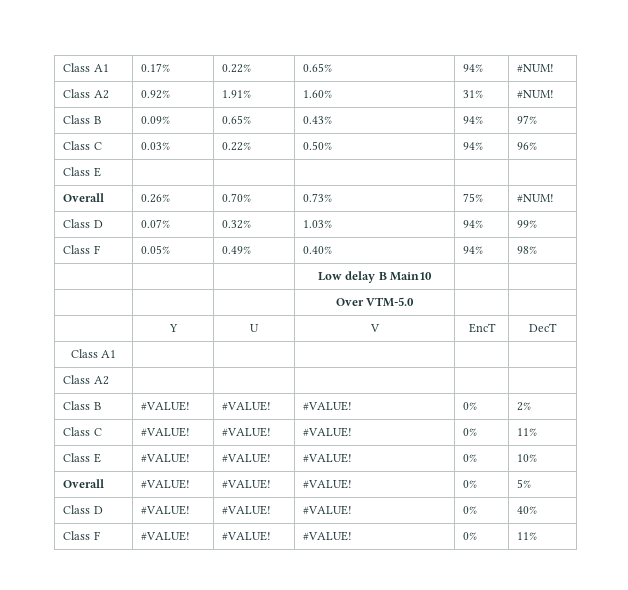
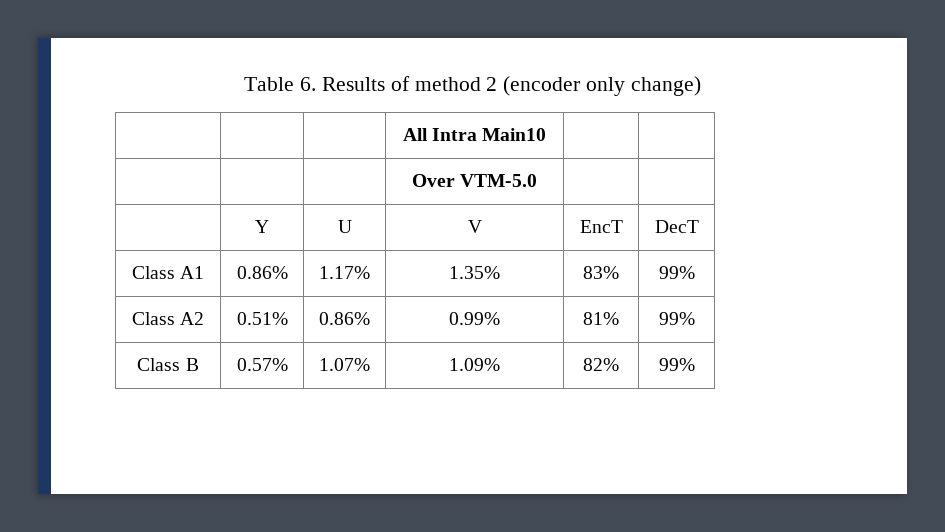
[63,63,109,72] [141,63,171,72] [222,64,252,73] [303,63,333,72] [463,64,484,72] [517,64,555,72] [63,89,109,99] [141,90,171,99] [222,90,252,98] [303,90,333,98] [463,90,484,98] [517,90,555,98] [63,115,101,124] [141,116,171,124] [222,115,252,124] [303,116,333,124] [463,116,484,124] [517,115,538,124] [63,141,102,150] [141,142,171,150] [222,142,252,151] [303,141,333,150] [463,142,484,150] [517,142,538,150] [63,167,101,177] [63,193,105,202] [141,194,171,203] [222,193,252,202] [303,193,333,202] [463,193,484,202] [517,194,555,202] [63,219,103,228] [141,219,171,228] [222,220,252,229] [303,220,333,228] [463,220,484,228] [517,220,538,228] [63,245,100,254] [141,245,171,254] [222,246,252,254] [303,246,333,254] [463,246,484,254] [517,246,538,254] [317,271,387,283] Class A1 | 0.17% | 0.22% | 0.65% | 94% | #NUM! // Class A2 | 0.92% | 1.91% | 1.60% | 31% | #NUM! // Class B | 0.09% | 0.65% | 0.43% | 94% | 97% // Class C | 0.03% | 0.22% | 0.50% | 94% | 96% // Class E | | | | | // Overall | 0.26% | 0.70% | 0.73% | 75% | #NUM! // Class D | 0.07% | 0.32% | 1.03% | 94% | 99% // Class F | 0.05% | 0.49% | 0.40% | 94% | 98% // | | | Low delay B -> [244,76,701,96] [402,128,477,141] Table 6. Results of method 2 (encoder only change) // | | | All Intra
[63,375,109,385] [63,401,101,410] [141,401,191,411] [222,401,272,411] [303,401,353,411] [463,402,478,410] [517,402,532,411] [63,427,102,436] [141,427,191,437] [222,427,272,437] [303,427,353,437] [463,428,478,436] [517,428,538,436] [63,453,101,463] [141,453,191,463] [222,453,272,463] [303,453,353,463] [463,454,478,462] [517,454,538,462] [63,479,105,488] [141,479,191,489] [222,479,272,489] [303,479,353,489] [463,480,478,488] [517,479,532,488] [63,505,103,514] [141,505,191,515] [222,505,272,515] [303,505,353,515] [463,506,478,514] [517,506,538,514] [63,531,100,540] [141,531,191,541] [222,531,272,541] [303,531,353,541] [463,532,478,540] [517,532,538,540] | | | | // Class A2 | | | | | // Class B | #VALUE! | #VALUE! | #VALUE! | 0% | 2% // Class C | #VALUE! | #VALUE! | #VALUE! | 0% | 11% // Class E | #VALUE! | #VALUE! | #VALUE! | 0% | 10% // Overall | #VALUE! | #VALUE! | #VALUE! | 0% | 5% // Class D | #VALUE! | #VALUE! | #VALUE! | 0% | 40% // Class F | #VALUE! | #VALUE! | #VALUE! | 0% | 11% -> [236,266,288,279] [319,266,370,279] [449,266,500,279] [583,266,619,279] [658,266,695,279] [131,312,205,325] [236,312,288,325] [319,312,370,325] [449,312,500,325] [583,312,619,325] [658,312,695,325] [137,358,199,371] [236,358,288,371] [319,358,370,371] [449,358,500,371] [583,358,619,371] [658,358,695,371] 0.86% | 1.17% | 1.35% | 83% | 99% // Class A2 | 0.51% | 0.86% | 0.99% | 81% | 99% // Class B | 0.57% | 1.07% | 1.09% | 82% | 99%

